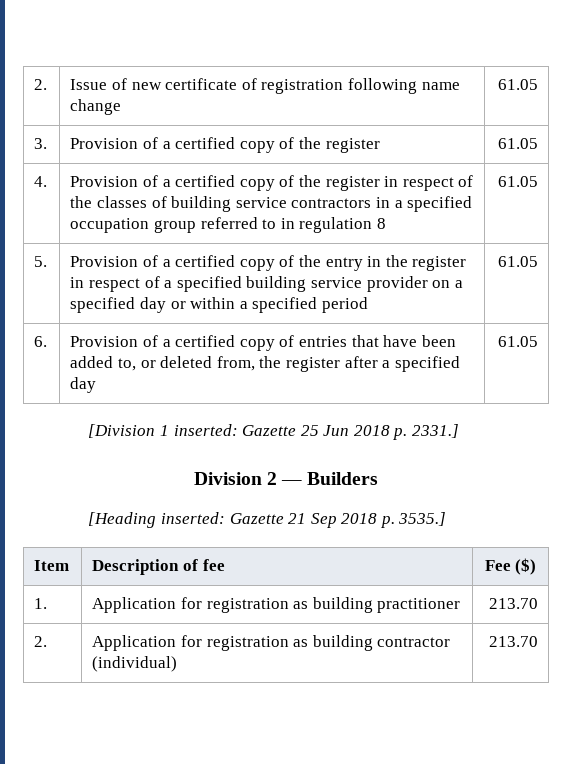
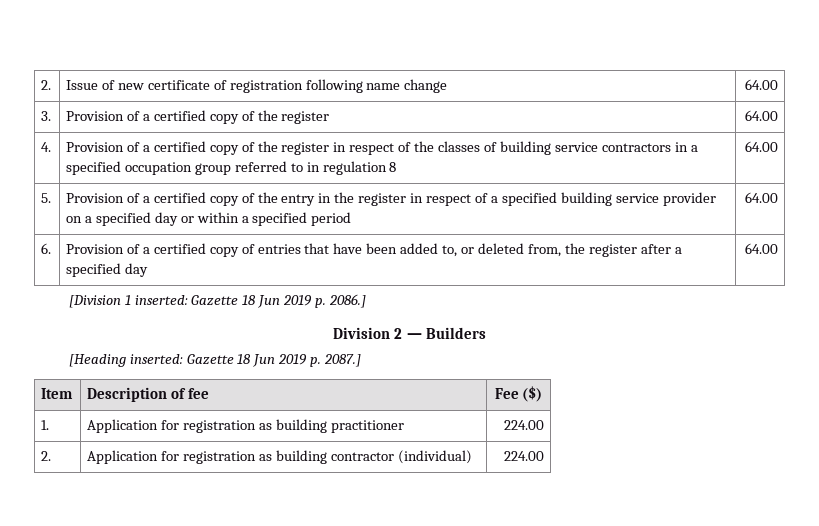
[497,79,538,90] 61.05 -> [744,79,778,90] 64.00
[497,138,538,149] 61.05 -> [744,110,778,121] 64.00
[497,176,538,187] 61.05 -> [744,141,778,152] 64.00
[497,256,538,267] 61.05 -> [744,192,778,203] 64.00
[497,336,538,347] 61.05 -> [744,243,778,254] 64.00
[300,424,460,440] 25 Jun 2018 p. 2331.] -> [242,294,367,308] 18 Jun 2019 p. 2086.]
[288,512,447,528] 21 Sep 2018 p. 3535.] -> [237,354,362,367] 18 Jun 2019 p. 2087.]
[488,598,538,609] 213.70 -> [503,420,544,430] 224.00
[488,636,538,647] 213.70 -> [503,451,544,461] 224.00

